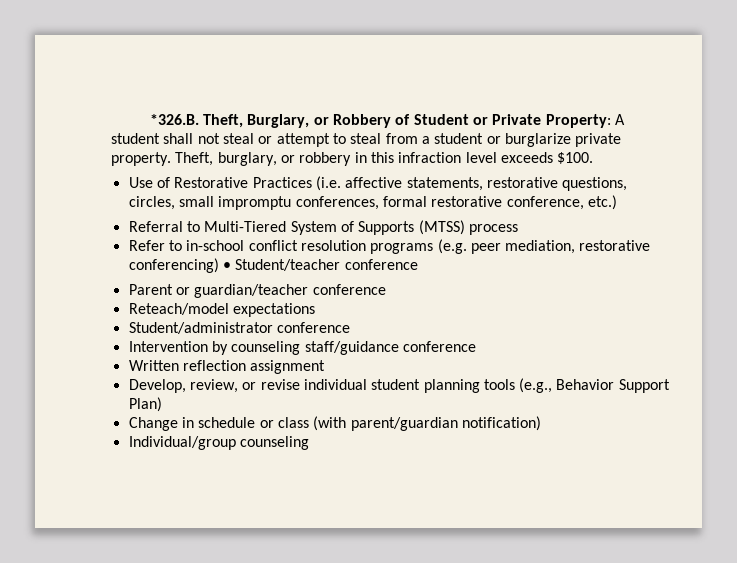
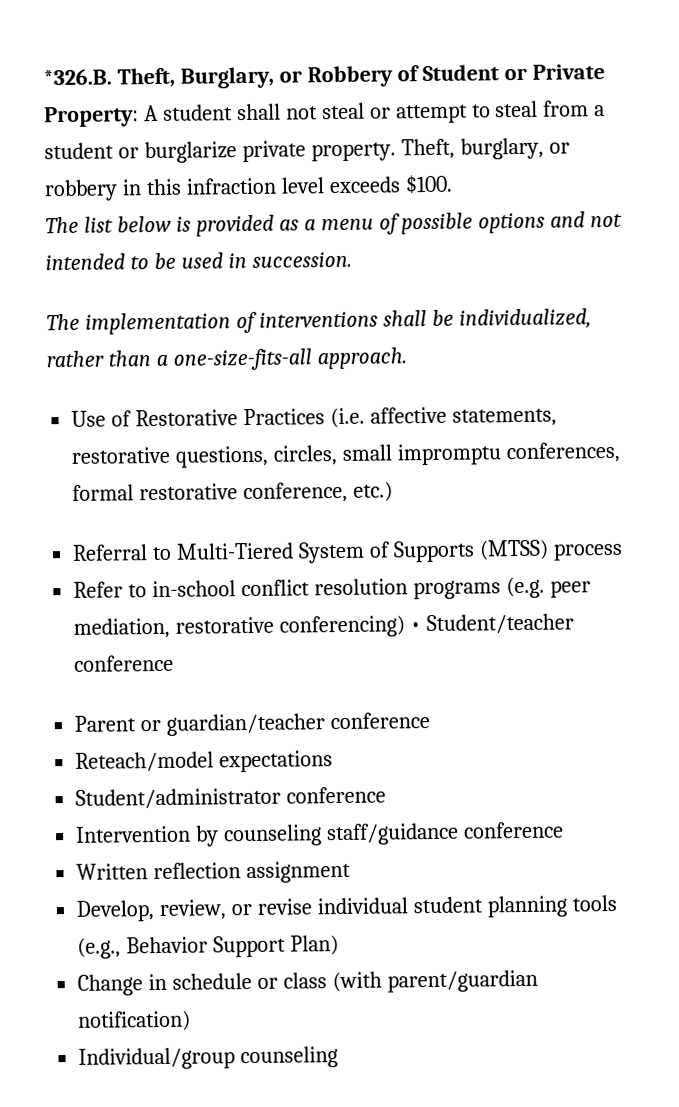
(594, 158) none -> [45,211,623,237] [45,251,352,271] [46,308,592,335] [46,347,407,371] // The list below is provided as a menu of possible options and not intended to be used in succession. // The implementation of interventions shall be individualized, rather than a one-size-fits-all approach.

